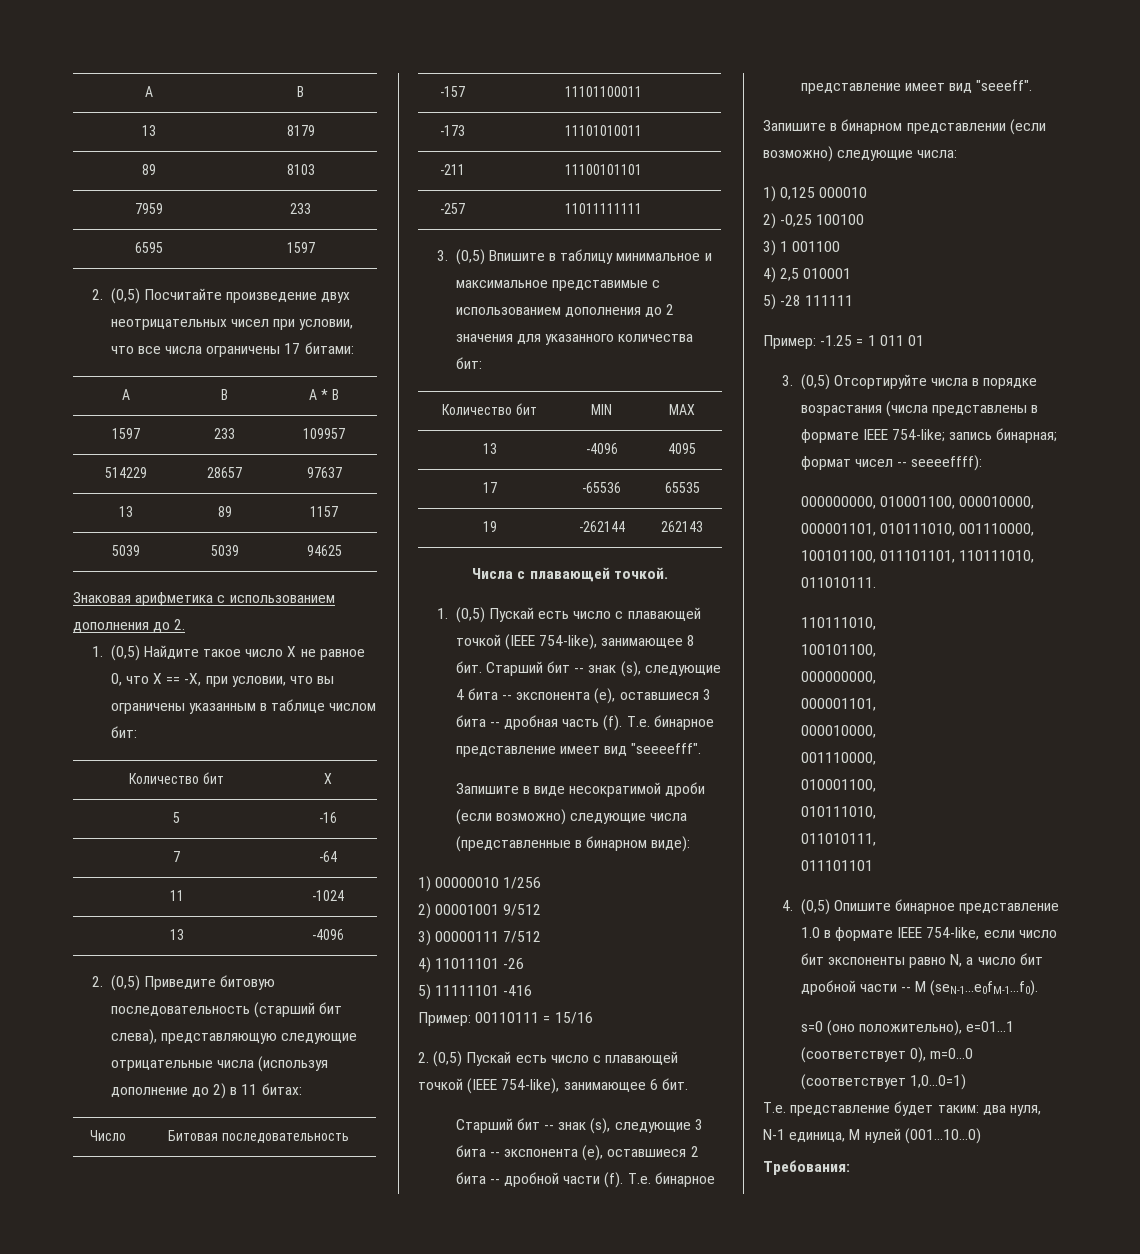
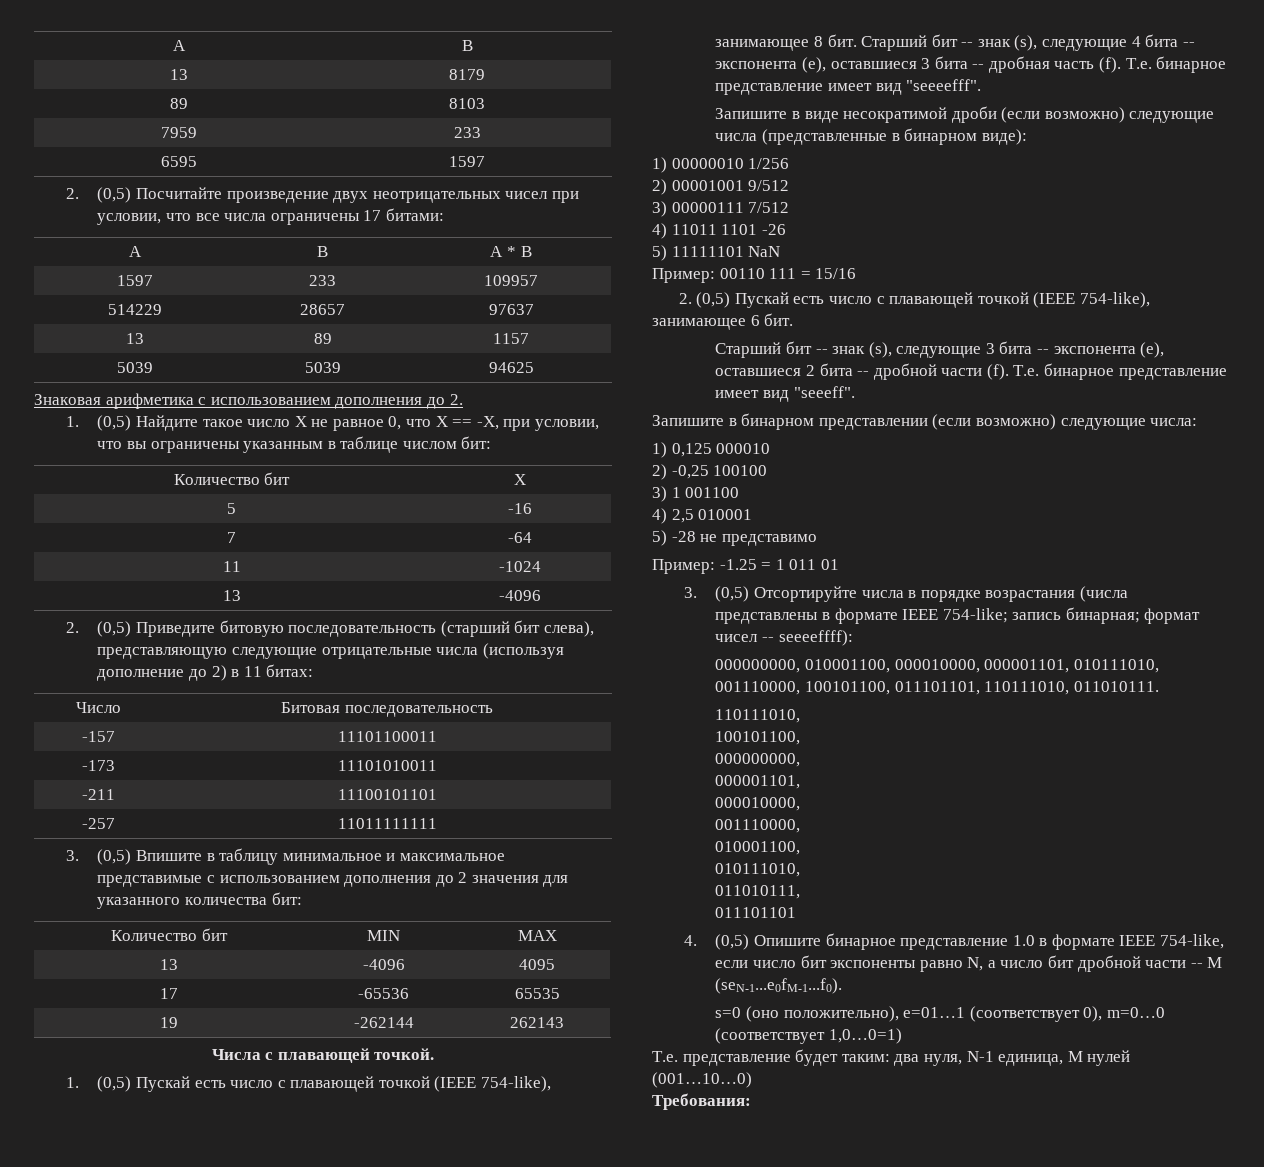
[435,958,500,969] 11011101 -> [671,224,758,235] 11011 1101
[503,985,533,996] [418,1012,540,1026] -416 // Пример: 00110111 -> [748,246,781,257] [652,268,797,283] NaN // Пример: 00110 111
[805,295,854,306] 111111 -> [700,534,817,546] не представимо

